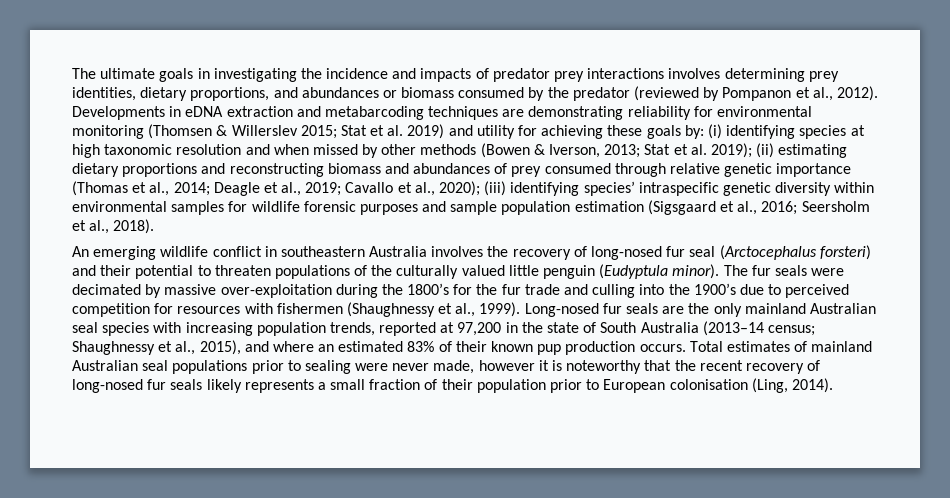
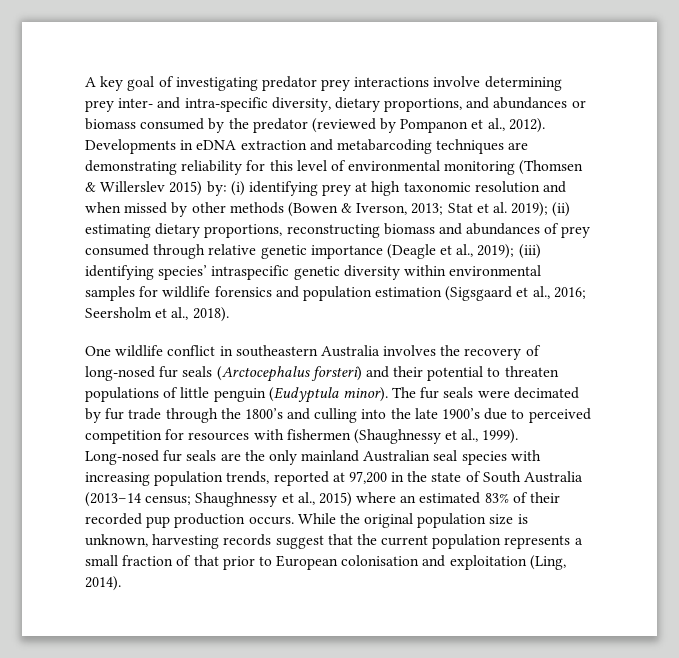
[72,68,489,82] The ultimate goals in investigating the incidence and impacts of -> [85,76,258,91] A key goal of investigating
[668,68,721,79] involves -> [433,76,481,87] involve
[72,87,136,101] identities, -> [118,97,331,112] inter- and intra-specific diversity,
(713, 111) none -> [269,160,346,171] this level of
[300,124,681,139] 2015; Stat et al. 2019) and utility for achieving these goals -> [169,181,203,196] 2015)
[799,125,847,139] species -> [322,184,352,196] prey
[122,163,226,177] proportions and -> [204,224,283,238] proportions,
[72,181,481,196] (Thomas et al., 2014; Deagle et al., 2019; Cavallo et al., 2020); -> [386,244,515,259] (Deagle et al., 2019);
[303,201,498,215] forensic purposes and sample -> [214,286,299,298] forensics and
[72,246,157,260] An emerging -> [85,346,111,356] One
[689,246,716,257] seal -> [182,366,213,377] seals
[371,265,505,279] the culturally valued -> (179, 392) none
[164,283,560,298] massive over-exploitation during the 1800’s for the fur trade -> [105,408,283,423] fur trade through the 1800’s
(690, 289) none -> [414,408,438,419] late
[199,340,269,355] 2015), and -> [318,492,352,507] 2015)
[491,341,534,352] known -> [85,513,142,525] recorded
[689,341,873,352] [72,360,821,374] [72,379,242,393] Total estimates of mainland Australian seal populations prior to sealing were never made, however it is noteworthy that the recent recovery of long-nosed fur seals likely -> [297,513,528,528] [85,534,502,549] While the original population size is unknown, harvesting records suggest that the current population
[441,379,546,393] their population -> [193,555,219,566] that
(748, 384) none -> [422,555,527,570] and exploitation

